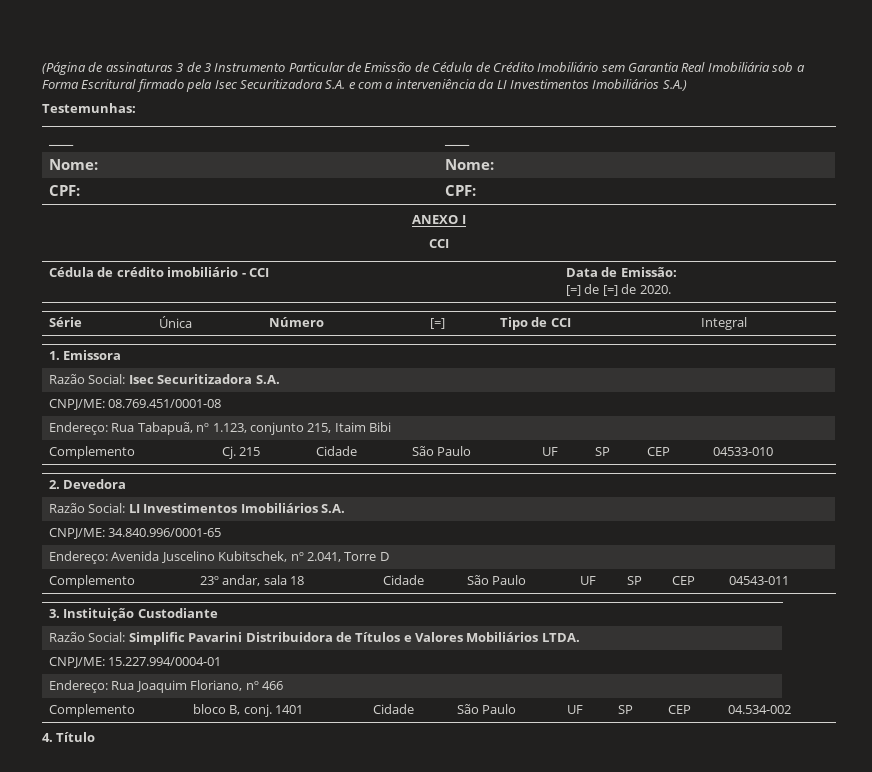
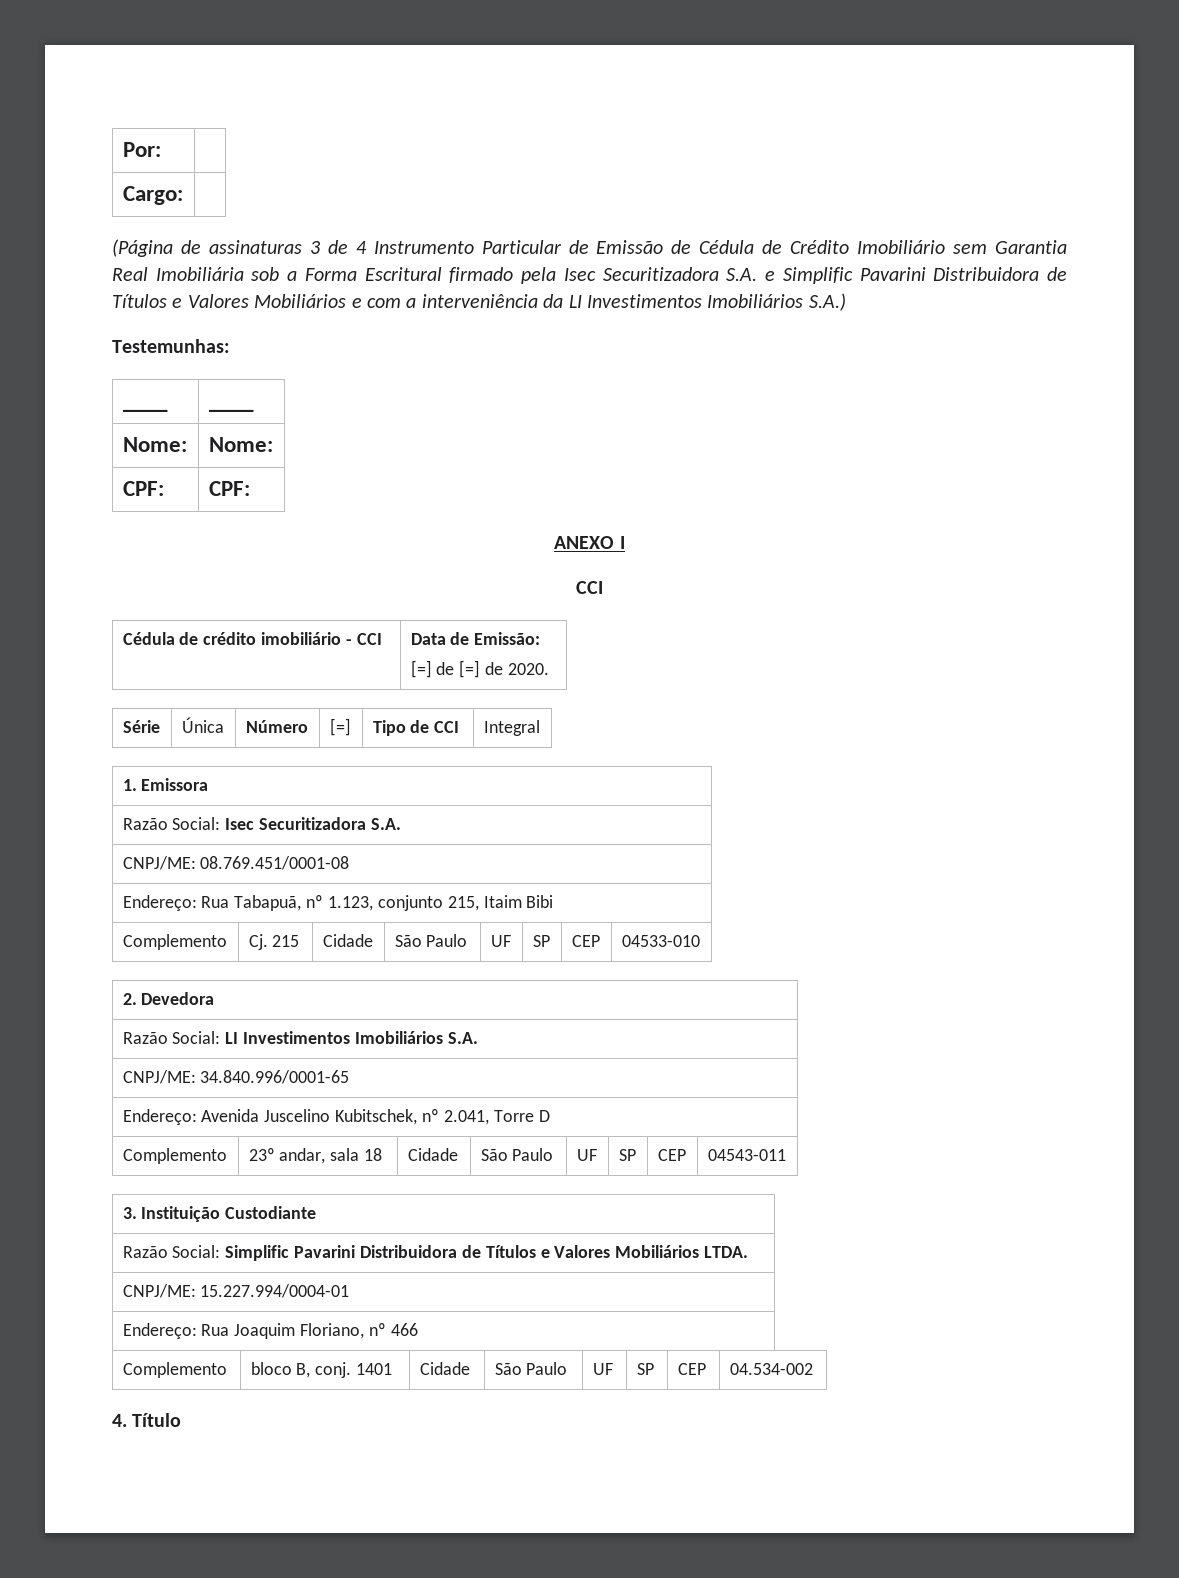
(42, 68) none -> [122,142,161,157] [122,186,183,205] Por: | // Cargo: | //
[203,63,211,72] 3 -> [355,241,367,254] 4
(356, 85) none -> [782,267,1068,284] [112,294,362,308] Simplific Pavarini Distribuidora de Títulos e Valores Mobiliários e

